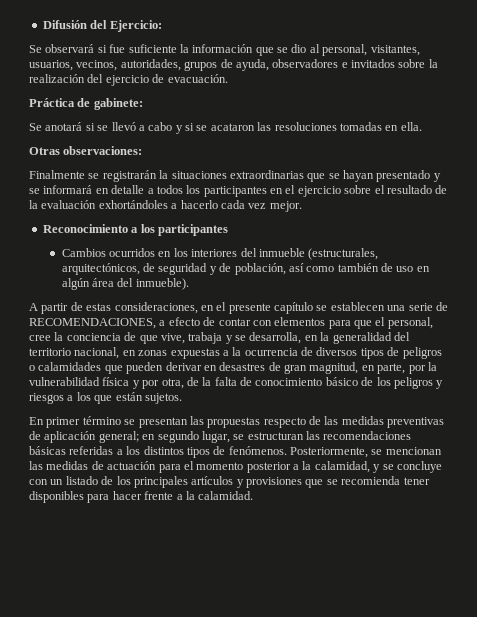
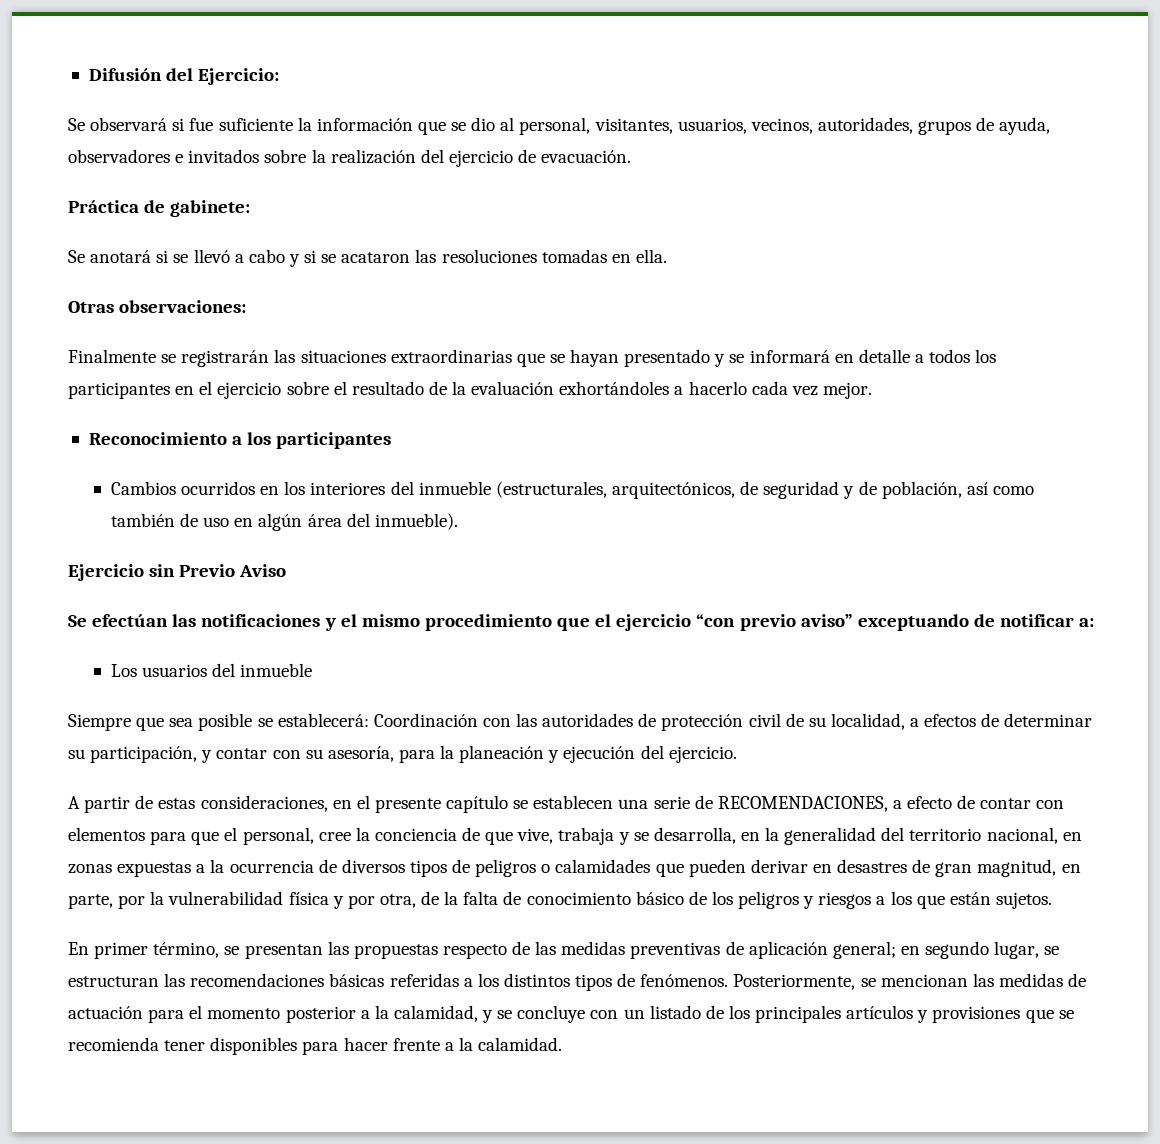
[159,170,169,179] la -> [274,349,296,363] las
(189, 284) none -> [68,564,287,581] [68,614,1095,631] [110,663,313,677] [68,713,1093,731] [68,745,737,763] // Ejercicio sin Previo Aviso // Se efectúan las notificaciones y el mismo procedimiento que el ejercicio “con previo aviso” exceptuando de notificar a: // Los usuarios del inmueble // Siempre que sea posible se establecerá: Coordinación con las autoridades de protección civil de su localidad, a efectos de determinar su participación, y contar con su asesoría, para la planeación y ejecución del ejercicio.
[82,416,121,425] término -> [153,942,220,958] término,

